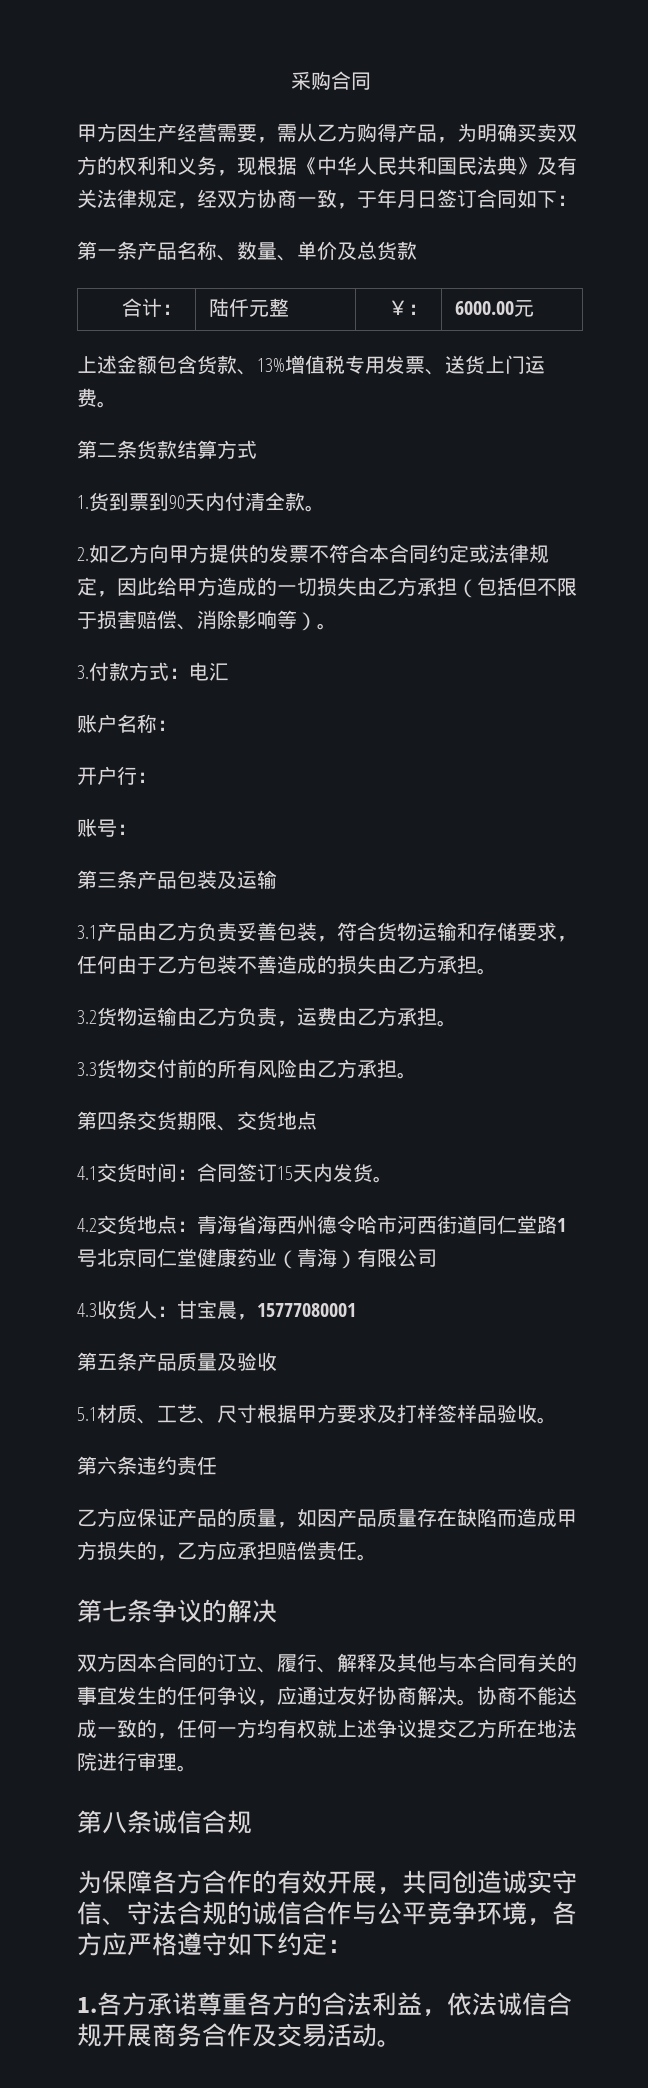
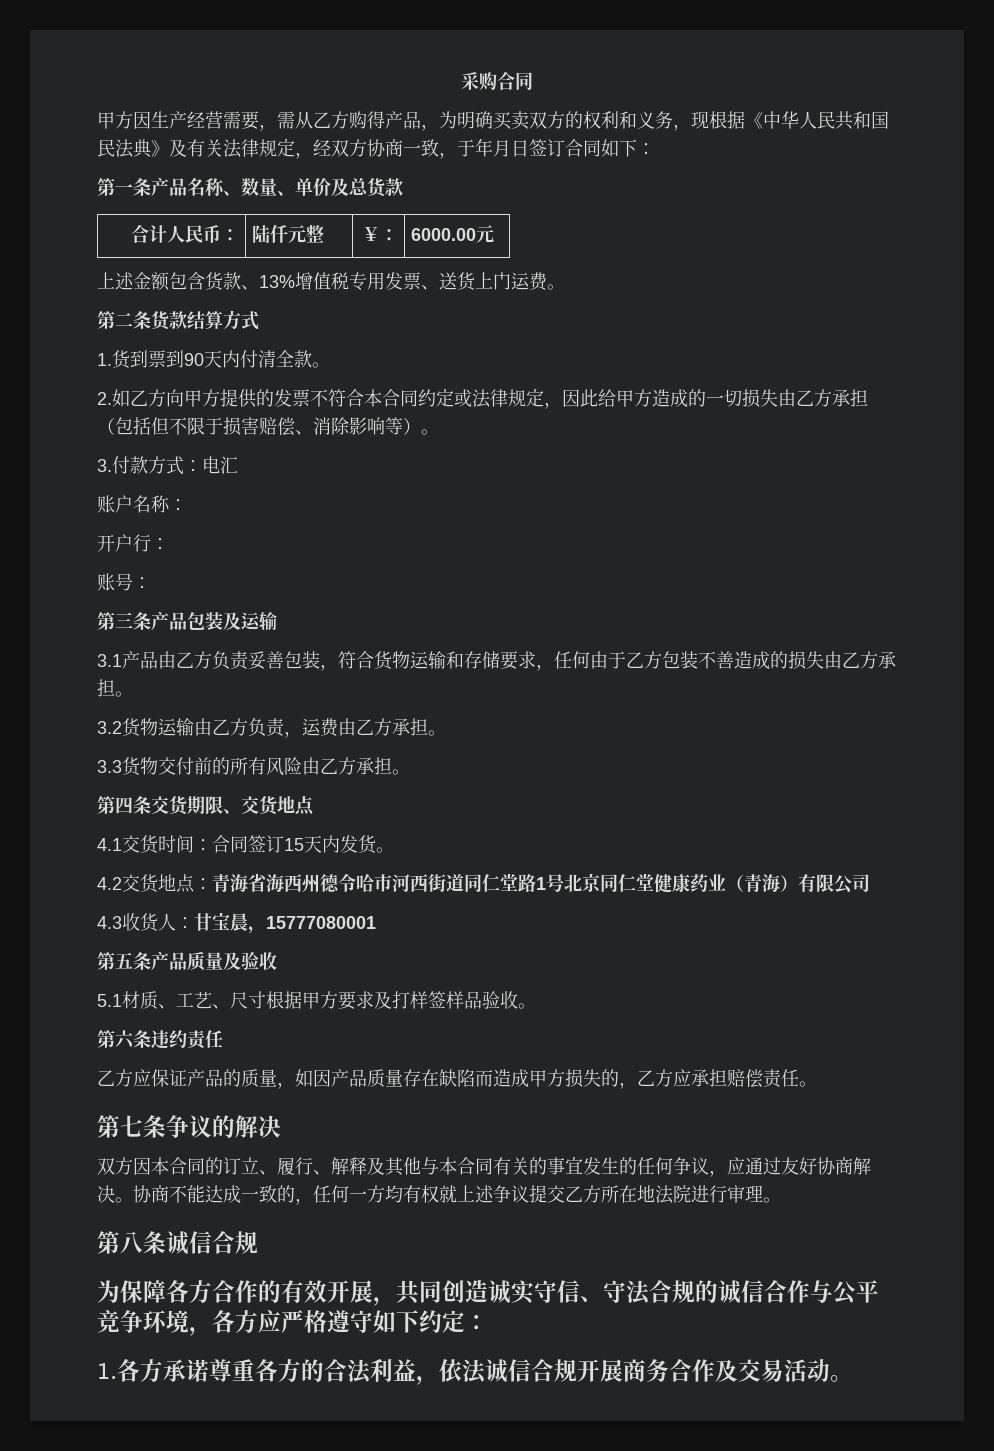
(162, 307) none -> [166,225,221,243] 人民币

